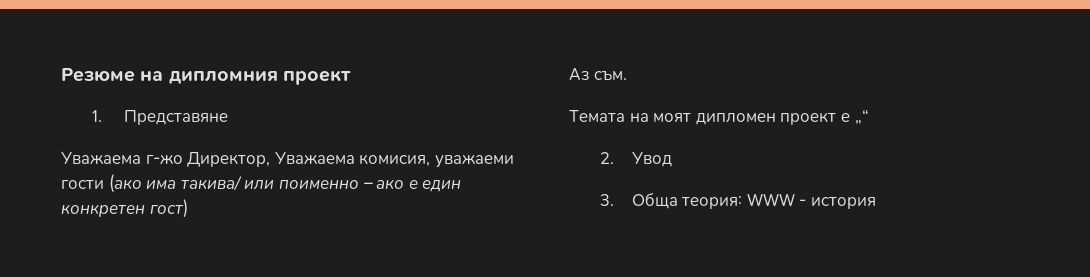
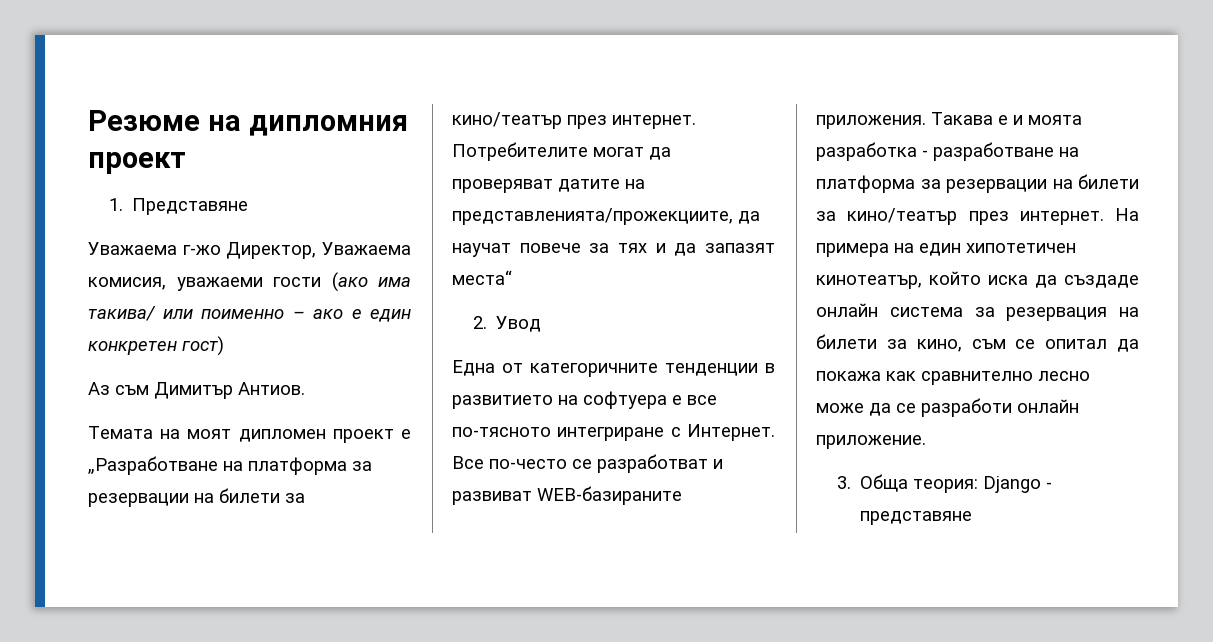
[593,71,627,80] съм. -> [115,382,305,399] съм Димитър Антиов.
[854,109,869,125] [600,151,672,167] „“ // 2. Увод -> [88,456,372,475] [88,488,305,507] [452,112,696,129] [452,142,671,161] [452,179,645,193] [452,208,760,225] [452,243,775,257] [452,270,512,285] [472,316,542,332] [452,360,775,377] [452,391,717,409] [452,424,775,441] [452,454,723,473] [452,486,682,505] [816,112,1082,129] [816,142,1079,161] [816,174,1139,193] [816,208,1139,225] [816,243,1076,257] [816,271,1139,289] [816,303,1139,321] [816,334,1139,352] [816,371,1090,385] [816,398,1079,417] [816,435,926,449] „Разработване на платформа за резервации на билети за кино/театър през интернет. Потребителите могат да проверяват датите на представленията/прожекциите, да научат повече за тях и да запазят места“ // 2. Увод // Една от категоричните тенденции в развитието на софтуера е все по-тясното интегриране с Интернет. Все по-често се разработват и развиват WEB-базираните приложения. Такава е и моята разработка - разработване на платформа за резервации на билети за кино/театър през интернет. На примера на един хипотетичен кинотеатър, който иска да създаде онлайн система за резервация на билети за кино, съм се опитал да покажа как сравнително лесно може да се разработи онлайн приложение.
[746,193,876,209] WWW - история -> [983,476,1053,493] [860,511,973,525] Django - представяне

